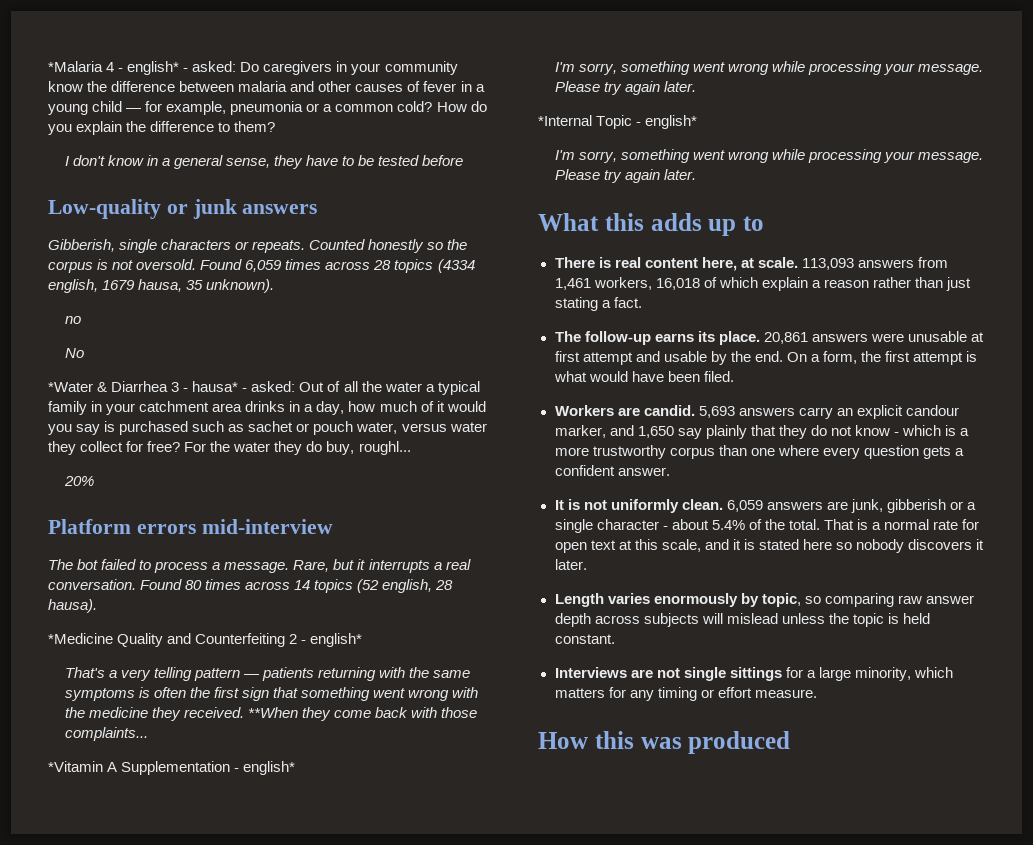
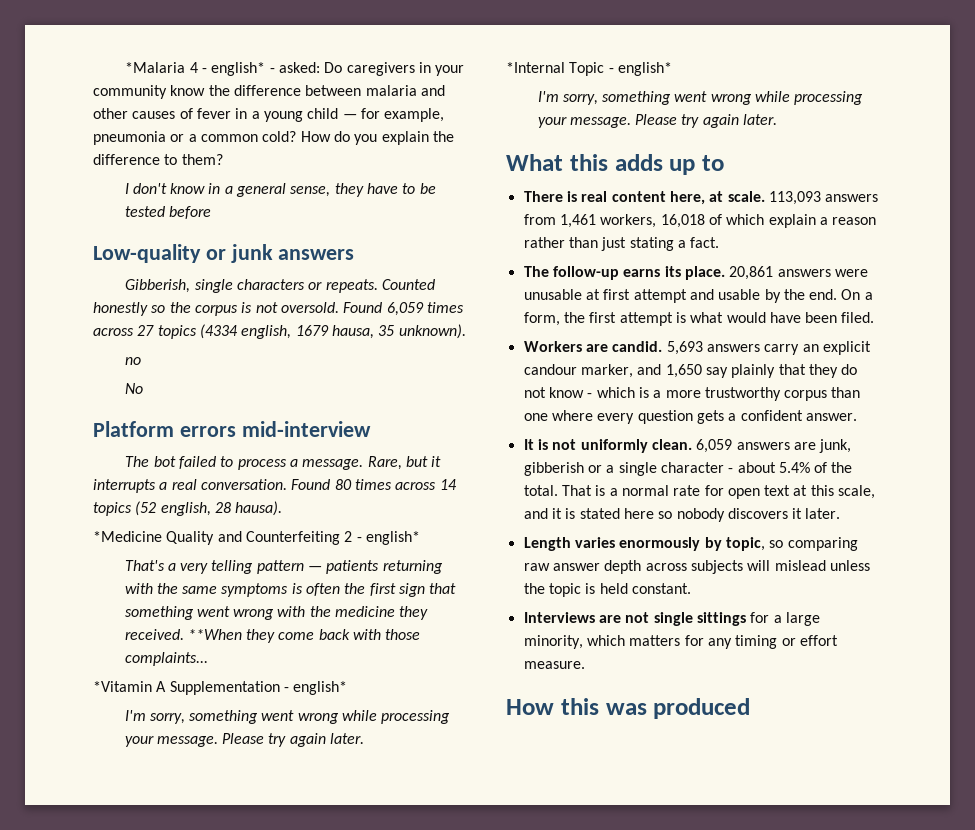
[373,260,392,270] 28 -> [137,325,155,336] 27
[48,381,480,395] [48,401,486,415] [48,421,487,435] [48,441,411,455] [63,476,94,486] // *Water & Diarrhea 3 - hausa* - asked: Out of all the water a typical family in your catchment area drinks in a day, how much of it would you say is purchased such as sachet or pouch water, versus water they collect for free? For the water they do buy, roughl... // 20% -> (143, 388) none

